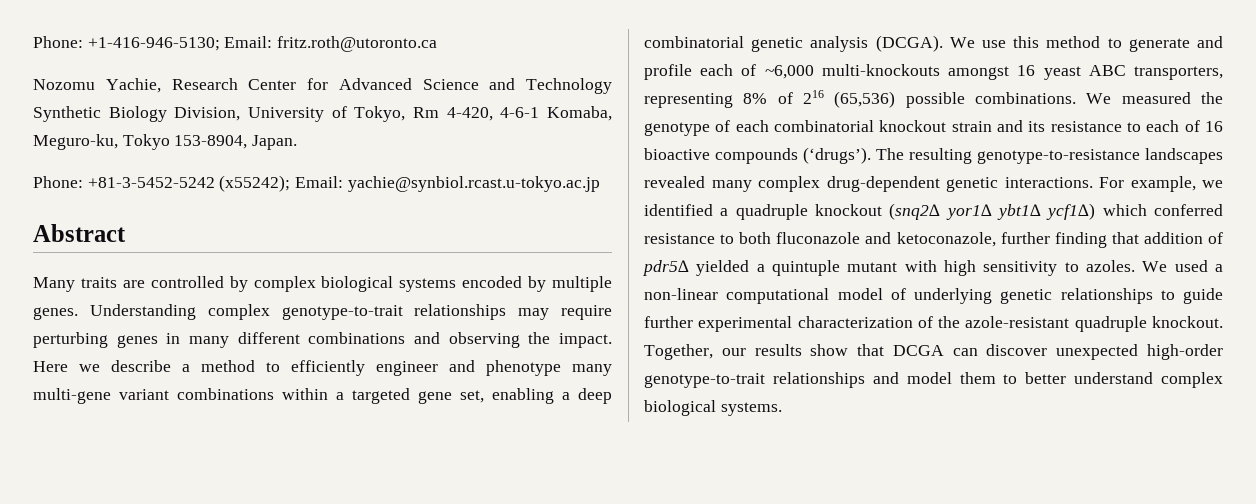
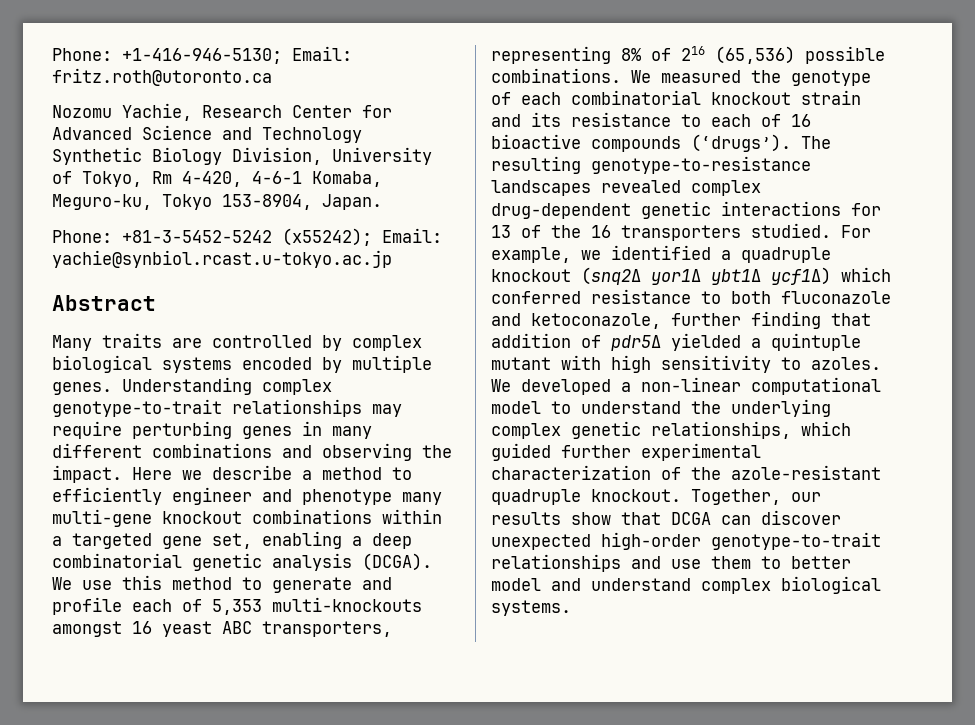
[119,389,169,400] variant -> [162,511,242,524] knockout
[764,65,814,79] ~6,000 -> [212,599,262,615] 5,353
[711,180,752,192] many -> (681, 186) none
[1004,177,1093,188] interactions. -> [721,201,881,216] [491,223,831,241] interactions for 13 of the 16 transporters studied.
[1174,260,1208,272] used -> [521,379,611,395] developed
[890,288,1223,304] of underlying genetic relationships to guide -> [551,399,831,417] [491,421,851,439] [491,443,551,461] to understand the underlying complex genetic relationships, which guided
[906,372,952,384] model -> [671,559,701,569] use
(1067, 378) none -> [491,578,581,591] model and

